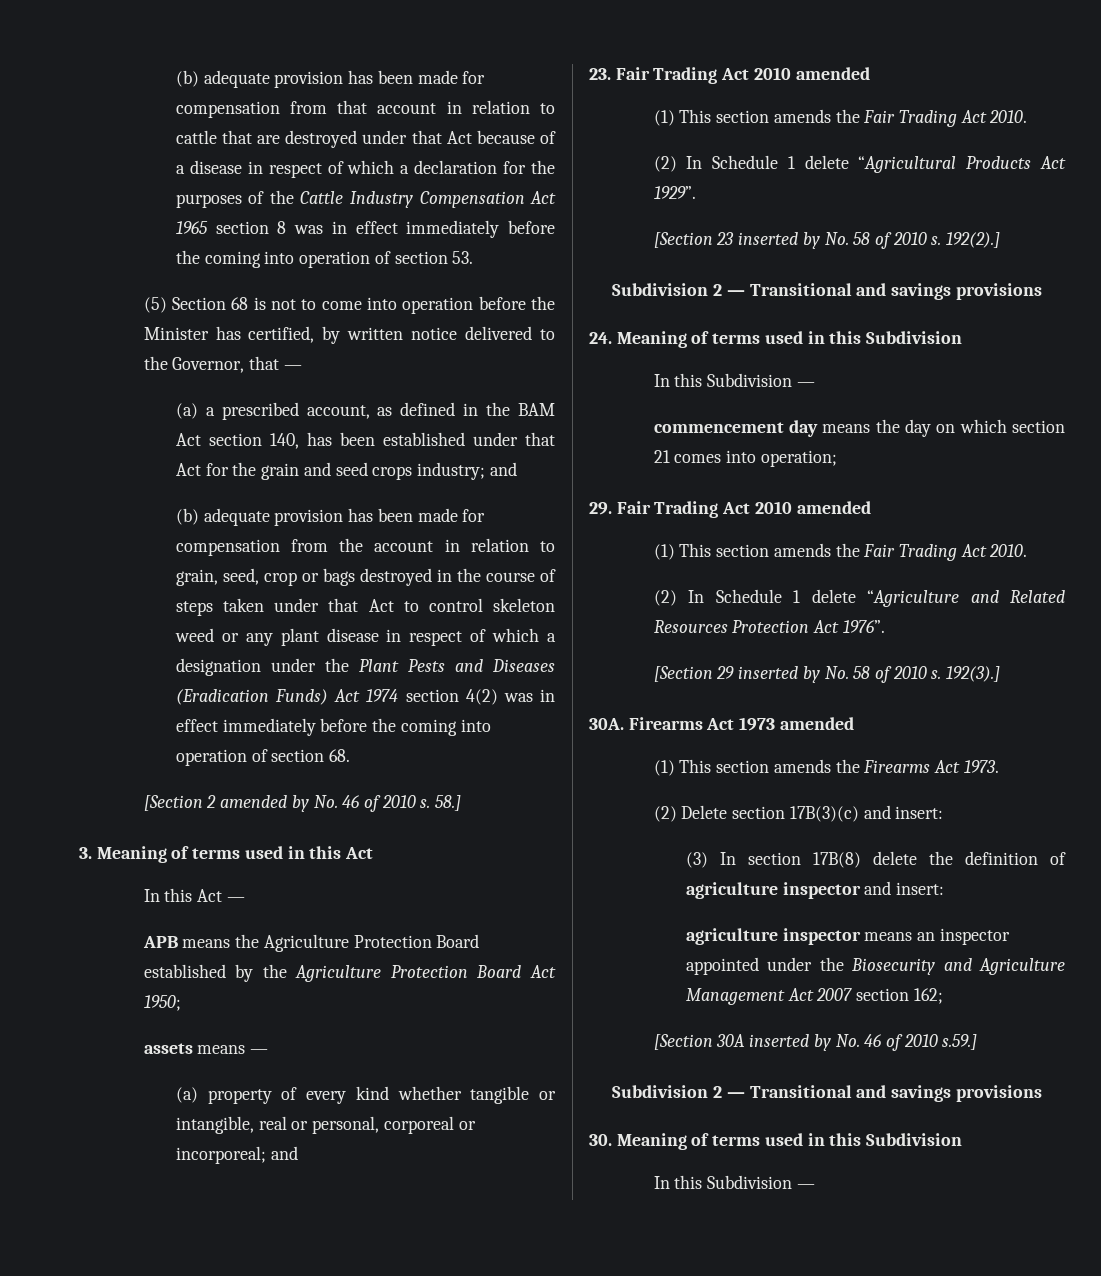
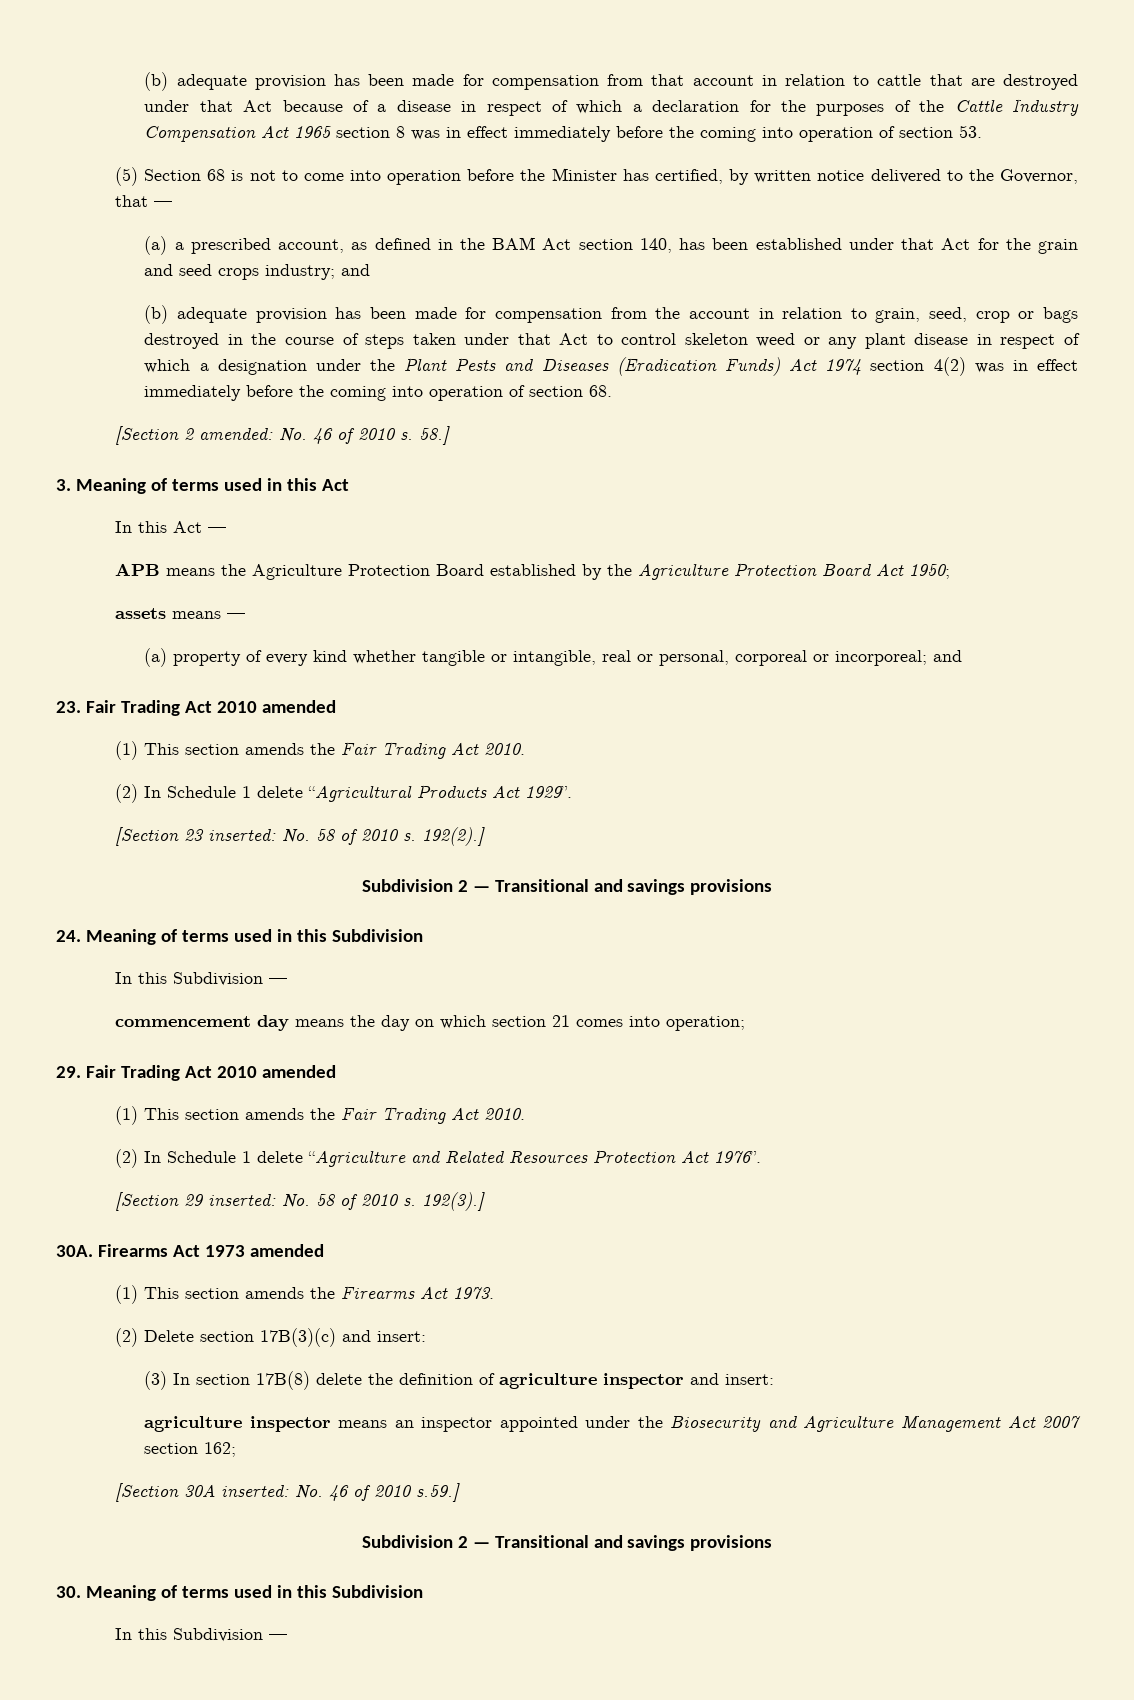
[220,795,309,812] amended by -> [198,427,273,440] amended:
[738,232,820,249] inserted by -> [207,828,276,841] inserted:
[738,666,820,683] inserted by -> [207,1193,276,1206] inserted:
[749,1034,831,1051] inserted by -> [220,1484,289,1497] inserted:

